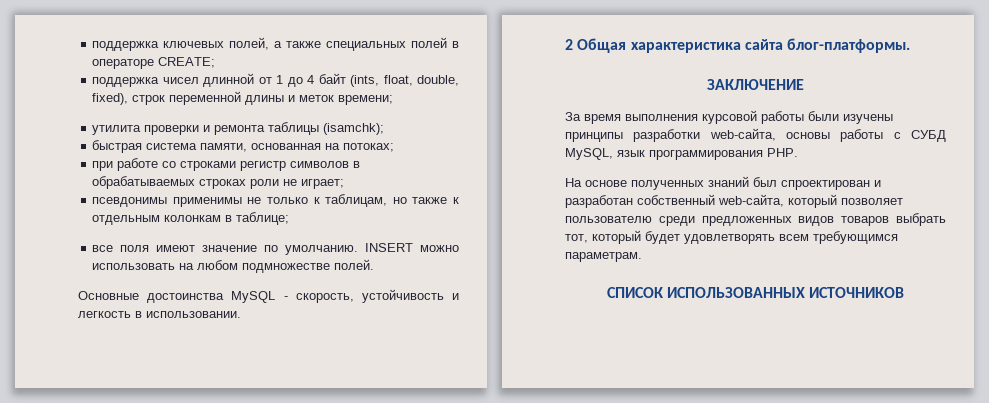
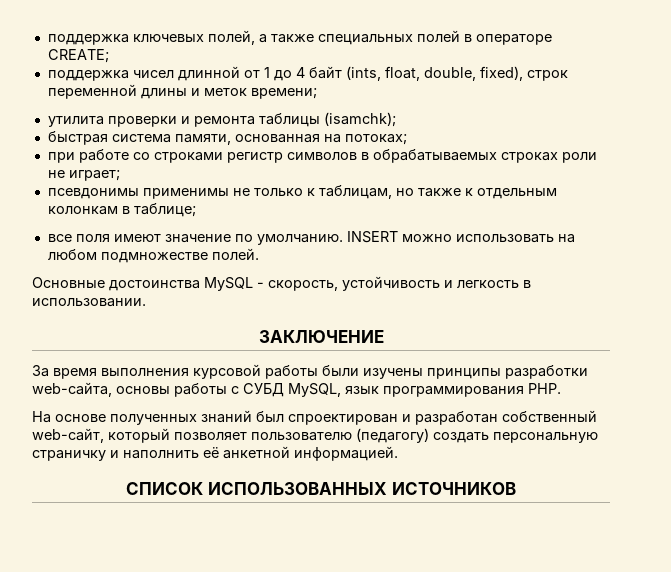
[565,38,911,53] // 2 Общая характеристика сайта блог-платформы. -> (146, 302) none
[718,194,784,207] web-сайта, -> [32,428,104,443] web-сайт,
[658,213,946,226] [565,230,898,244] [565,252,642,262] среди предложенных видов товаров выбрать тот, который будет удовлетворять всем требующимся параметрам. -> [356,428,598,443] [32,446,398,461] (педагогу) создать персональную страничку и наполнить её анкетной информацией.

